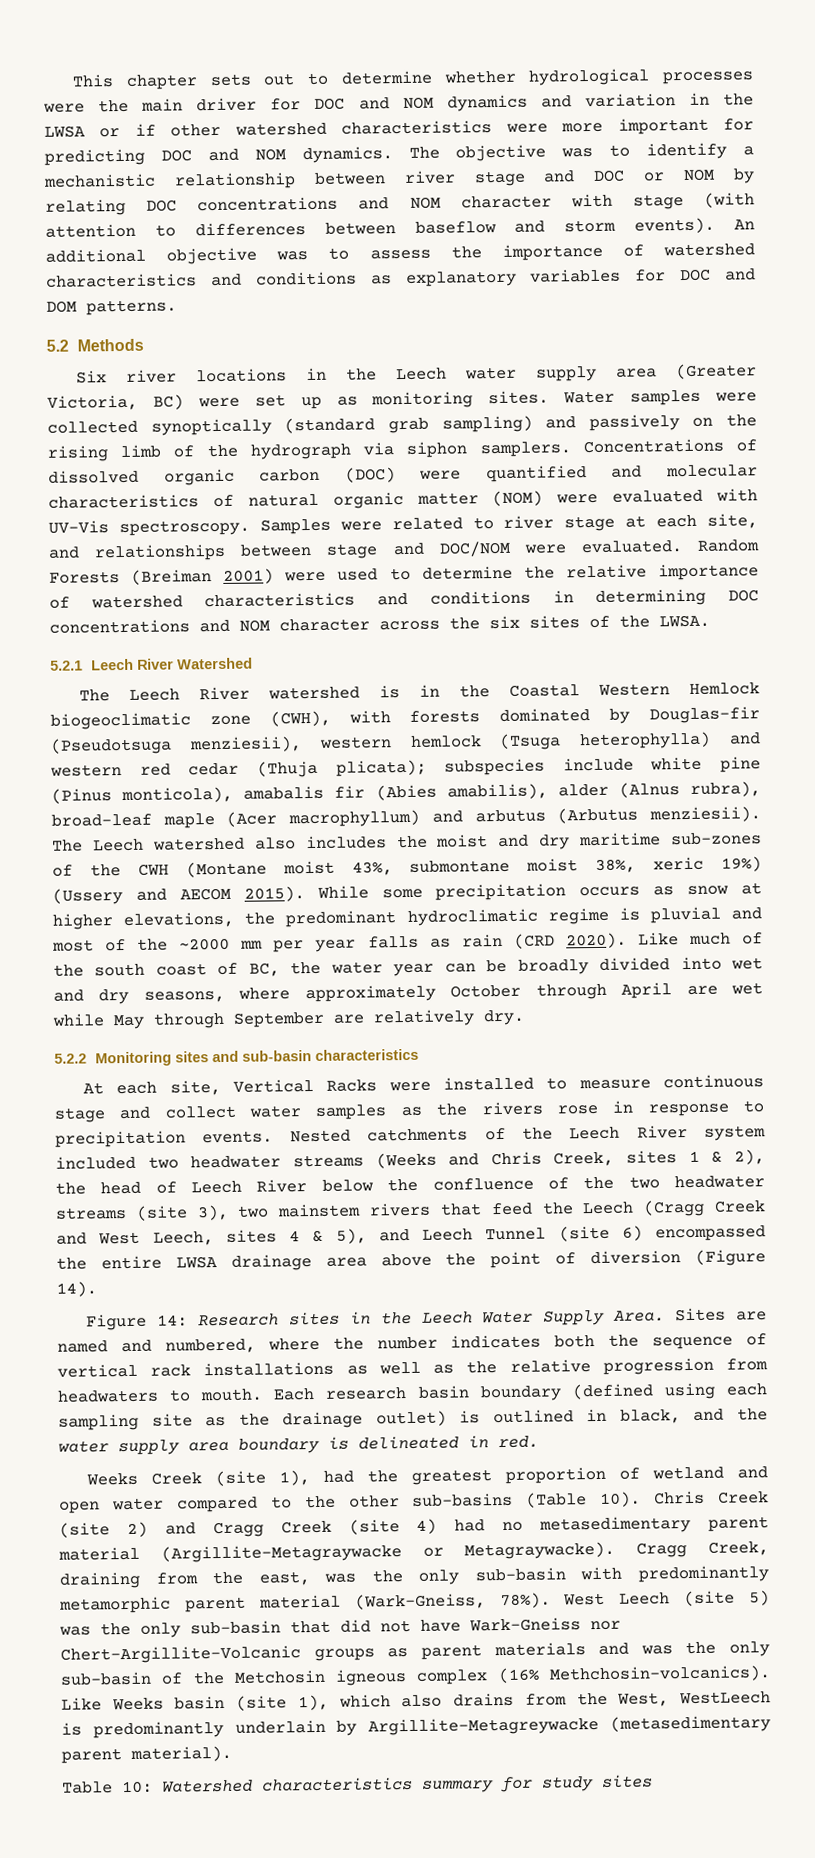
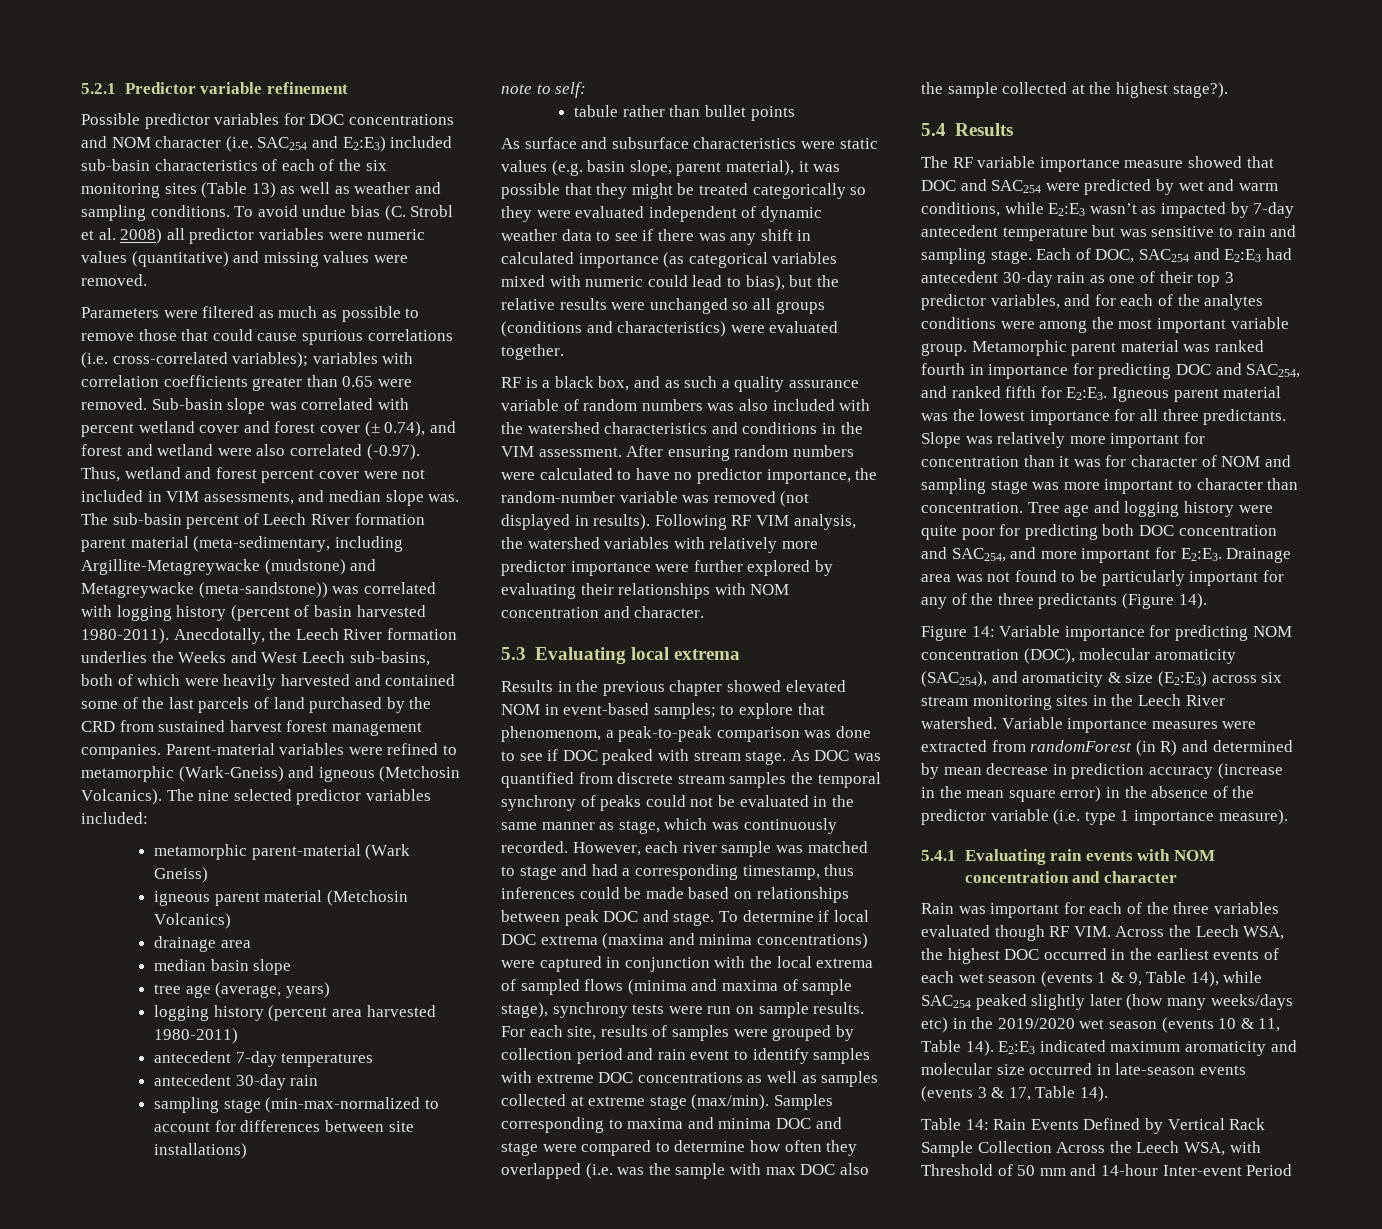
[72,68,755,90] [43,92,755,113] [44,117,754,138] [44,142,754,166] [43,168,756,190] [45,192,755,216] [45,217,755,238] [45,243,755,265] [46,268,756,288] [46,299,177,316] [46,338,144,352] [76,363,758,384] [47,389,757,411] [47,414,757,436] [47,438,757,462] [48,464,758,486] [48,488,758,509] [48,513,758,537] [48,539,759,562] [49,563,759,585] [49,596,70,609] This chapter sets out to determine whether hydrological processes were the main driver for DOC and NOM dynamics and variation in the LWSA or if other watershed characteristics were more important for predicting DOC and NOM dynamics. The objective was to identify a mechanistic relationship between river stage and DOC or NOM by relating DOC concentrations and NOM character with stage (with attention to differences between baseflow and storm events). An additional objective was to assess the importance of watershed characteristics and conditions as explanatory variables for DOC and DOM patterns. // 5.2 Methods // Six river locations in the Leech water supply area (Greater Victoria, BC) were set up as monitoring sites. Water samples were collected synoptically (standard grab sampling) and passively on the rising limb of the hydrograph via siphon samplers. Concentrations of dissolved organic carbon (DOC) were quantified and molecular characteristics of natural organic matter (NOM) were evaluated with UV-Vis spectroscopy. Samples were related to river stage at each site, and relationships between stage and DOC/NOM were evaluated. Random Forests (Breiman 2001) were used to determine the relative importance of -> [81,82,348,94] [81,113,454,129] [81,136,453,152] [81,159,387,171] [81,182,441,198] [81,205,454,221] [81,228,426,244] [81,251,408,267] [81,274,147,286] [81,306,420,322] [81,329,453,345] [81,352,414,368] [81,375,412,391] [81,398,409,414] [81,421,456,437] [81,444,420,460] [81,467,426,483] [81,490,460,506] [81,513,425,529] [81,536,403,552] [81,559,377,575] [81,582,436,598] [81,605,426,621] [81,628,457,644] [81,651,430,666] [81,674,456,690] [81,697,432,713] [81,720,422,736] [81,743,457,759] [81,766,461,782] [81,789,431,805] [81,812,148,824] [154,844,411,860] [154,867,209,883] [154,890,408,906] [154,913,232,929] [154,936,251,952] [154,959,292,975] [154,982,330,998] [154,1005,436,1021] [154,1028,239,1044] [154,1051,374,1067] [154,1074,319,1090] [154,1097,439,1113] [154,1120,414,1132] [154,1143,248,1159] [501,82,587,98] [574,105,795,121] [501,137,878,149] [501,160,841,176] [501,183,867,199] [501,206,822,222] [501,229,812,245] [501,252,838,268] [501,275,839,291] [501,298,825,314] [501,321,839,337] [501,344,564,360] [501,376,859,392] [501,399,871,411] [501,422,523,434] 5.2.1 Predictor variable refinement // Possible predictor variables for DOC concentrations and NOM character (i.e. SAC254 and E2:E3) included sub-basin characteristics of each of the six monitoring sites (Table 13) as well as weather and sampling conditions. To avoid undue bias (C. Strobl et al. 2008) all predictor variables were numeric values (quantitative) and missing values were removed. // Parameters were filtered as much as possible to remove those that could cause spurious correlations (i.e. cross-correlated variables); variables with correlation coefficients greater than 0.65 were removed. Sub-basin slope was correlated with percent wetland cover and forest cover (± 0.74), and forest and wetland were also correlated (-0.97). Thus, wetland and forest percent cover were not included in VIM assessments, and median slope was. The sub-basin percent of Leech River formation parent material (meta-sedimentary, including Argillite-Metagreywacke (mudstone) and Metagreywacke (meta-sandstone)) was correlated with logging history (percent of basin harvested 1980-2011). Anecdotally, the Leech River formation underlies the Weeks and West Leech sub-basins, both of which were heavily harvested and contained some of the last parcels of land purchased by the CRD from sustained harvest forest management companies. Parent-material variables were refined to metamorphic (Wark-Gneiss) and igneous (Metchosin Volcanics). The nine selected predictor variables included: // metamorphic parent-material (Wark Gneiss) // igneous parent material (Metchosin Volcanics) // drainage area // median basin slope // tree age (average, years) // logging history (percent area harvested 1980-2011) // antecedent 7-day temperatures // antecedent 30-day rain // sampling stage (min-max-normalized to account for differences between site installations) // note to self: // tabule rather than bullet points // As surface and subsurface characteristics were static values (e.g. basin slope, parent material), it was possible that they might be treated categorically so they were evaluated independent of dynamic weather data to see if there was any shift in calculated importance (as categorical variables mixed with numeric could lead to bias), but the relative results were unchanged so all groups (conditions and characteristics) were evaluated together. // RF is a black box, and as such a quality assurance variable of random numbers was also included with the
[595,588,759,606] [49,614,710,634] [50,657,253,671] [79,682,761,702] [50,706,760,730] [50,731,761,755] [50,756,761,778] [51,781,761,804] [51,806,761,829] [52,832,762,852] [52,856,762,878] [52,882,762,905] [52,906,762,930] [52,932,763,953] [53,956,763,977] [53,982,764,1005] [52,1009,525,1030] [54,1048,419,1067] [83,1074,764,1096] [54,1100,765,1123] [55,1125,766,1148] [55,1149,765,1170] [55,1175,766,1195] [55,1199,767,1221] [56,1225,766,1246] [56,1249,766,1271] [56,1281,97,1297] [86,1307,768,1331] [57,1333,767,1354] [57,1357,768,1378] [57,1382,767,1403] [58,1408,768,1431] [58,1435,539,1456] [86,1466,768,1487] [59,1490,769,1514] [59,1516,769,1538] [58,1541,769,1563] [59,1565,769,1589] [59,1590,770,1614] [59,1617,621,1638] [60,1641,770,1664] [60,1665,771,1686] [61,1691,772,1711] [61,1715,771,1739] [61,1745,232,1764] [62,1774,653,1794] determining DOC concentrations and NOM character across the six sites of the LWSA. // 5.2.1 Leech River Watershed // The Leech River watershed is in the Coastal Western Hemlock biogeoclimatic zone (CWH), with forests dominated by Douglas-fir (Pseudotsuga menziesii), western hemlock (Tsuga heterophylla) and western red cedar (Thuja plicata); subspecies include white pine (Pinus monticola), amabalis fir (Abies amabilis), alder (Alnus rubra), broad-leaf maple (Acer macrophyllum) and arbutus (Arbutus menziesii). The Leech watershed also includes the moist and dry maritime sub-zones of the CWH (Montane moist 43%, submontane moist 38%, xeric 19%) (Ussery and AECOM 2015). While some precipitation occurs as snow at higher elevations, the predominant hydroclimatic regime is pluvial and most of the ~2000 mm per year falls as rain (CRD 2020). Like much of the south coast of BC, the water year can be broadly divided into wet and dry seasons, where approximately October through April are wet while May through September are relatively dry. // 5.2.2 Monitoring sites and sub-basin characteristics // At each site, Vertical Racks were installed to measure continuous stage and collect water samples as the rivers rose in response to precipitation events. Nested catchments of the Leech River system included two headwater streams (Weeks and Chris Creek, sites 1 & 2), the head of Leech River below the confluence of the two headwater streams (site 3), two mainstem rivers that feed the Leech (Cragg Creek and West Leech, sites 4 & 5), and Leech Tunnel (site 6) encompassed the entire LWSA drainage area above the point of diversion (Figure 14). // Figure 14: Research sites in the Leech Water Supply Area. Sites are named and numbered, where the number indicates both the sequence of vertical rack installations as well as the relative progression from headwaters to mouth. Each research basin boundary (defined using each sampling site as the drainage outlet) is outlined in black, and the water supply area boundary is delineated in red. // Weeks Creek (site 1), had the greatest proportion of wetland and open water compared to the other sub-basins (Table 10). Chris Creek (site 2) and Cragg Creek (site 4) had no metasedimentary parent material (Argillite-Metagraywacke or Metagraywacke). Cragg Creek, draining from the east, was the only sub-basin with predominantly metamorphic parent material (Wark-Gneiss, 78%). West Leech (site 5) was the only sub-basin that did not have Wark-Gneiss nor Chert-Argillite-Volcanic groups as parent materials and was the only sub-basin of the Metchosin igneous complex (16% Methchosin-volcanics). Like Weeks basin (site 1), which also drains from the West, WestLeech is predominantly underlain by Argillite-Metagreywacke (metasedimentary parent material). // Table 10: Watershed characteristics summary for study sites -> [840,422,863,434] [501,445,854,461] [501,468,878,484] [501,491,810,507] [501,514,856,530] [501,537,818,553] [501,560,833,576] [501,583,790,599] [501,606,705,618] [501,647,740,664] [501,680,846,696] [501,703,825,719] [501,726,871,742] [501,749,881,765] [501,772,881,788] [501,795,854,811] [501,818,837,834] [501,841,868,857] [501,864,855,880] [501,887,849,903] [501,910,869,926] [501,933,868,949] [501,956,874,972] [501,979,853,995] [501,1002,865,1018] [501,1025,854,1041] [501,1048,871,1064] [501,1071,879,1087] [501,1094,833,1110] [501,1117,842,1133] [501,1140,858,1156] [501,1163,869,1179] [921,82,1228,98] [921,123,1013,136] [921,156,1274,172] [921,179,1278,195] [921,202,1295,218] [921,225,1297,241] [921,248,1292,264] [921,271,1234,287] [921,294,1264,310] [921,317,1289,333] [921,340,1264,356] [921,363,1301,379] [921,386,1282,402] [921,409,1287,425] [921,432,1205,448] [921,455,1291,467] [921,478,1299,494] [921,501,1273,517] [921,524,1277,540] [921,547,1292,563] [921,570,1284,586] [921,593,1207,609] [921,625,1292,641] [921,648,1236,664] [921,671,1283,687] [921,694,1225,710] [921,717,1257,733] [921,740,1293,756] [921,763,1283,779] [921,786,1255,802] [921,809,1288,825] [921,849,1215,865] [964,871,1177,883] [921,902,1279,918] [921,925,1285,941] [921,948,1279,964] [921,971,1263,987] [921,994,1293,1010] [921,1017,1281,1033] [921,1040,1297,1056] [921,1063,1246,1075] [921,1086,1108,1102] [921,1118,1266,1134] [921,1141,1261,1157] [921,1164,1293,1176] the VIM assessment. After ensuring random numbers were calculated to have no predictor importance, the random-number variable was removed (not displayed in results). Following RF VIM analysis, the watershed variables with relatively more predictor importance were further explored by evaluating their relationships with NOM concentration and character. // 5.3 Evaluating local extrema // Results in the previous chapter showed elevated NOM in event-based samples; to explore that phenomenom, a peak-to-peak comparison was done to see if DOC peaked with stream stage. As DOC was quantified from discrete stream samples the temporal synchrony of peaks could not be evaluated in the same manner as stage, which was continuously recorded. However, each river sample was matched to stage and had a corresponding timestamp, thus inferences could be made based on relationships between peak DOC and stage. To determine if local DOC extrema (maxima and minima concentrations) were captured in conjunction with the local extrema of sampled flows (minima and maxima of sample stage), synchrony tests were run on sample results. For each site, results of samples were grouped by collection period and rain event to identify samples with extreme DOC concentrations as well as samples collected at extreme stage (max/min). Samples corresponding to maxima and minima DOC and stage were compared to determine how often they overlapped (i.e. was the sample with max DOC also the sample collected at the highest stage?). // 5.4 Results // The RF variable importance measure showed that DOC and SAC254 were predicted by wet and warm conditions, while E2:E3 wasn’t as impacted by 7-day antecedent temperature but was sensitive to rain and sampling stage. Each of DOC, SAC254 and E2:E3 had antecedent 30-day rain as one of their top 3 predictor variables, and for each of the analytes conditions were among the most important variable group. Metamorphic parent material was ranked fourth in importance for predicting DOC and SAC254, and ranked fifth for E2:E3. Igneous parent material was the lowest importance for all three predictants. Slope was relatively more important for concentration than it was for character of NOM and sampling stage was more important to character than concentration. Tree age and logging history were quite poor for predicting both DOC concentration and SAC254, and more important for E2:E3. Drainage area was not found to be particularly important for any of the three predictants (Figure 14). // Figure 14: Variable importance for predicting NOM concentration (DOC), molecular aromaticity (SAC254), and aromaticity & size (E2:E3) across six stream monitoring sites in the Leech River watershed. Variable importance measures were extracted from randomForest (in R) and determined by mean decrease in prediction accuracy (increase in the mean square error) in the absence of the predictor variable (i.e. type 1 importance measure). // 5.4.1 Evaluating rain events with NOM concentration and character // Rain was important for each of the three variables evaluated though RF VIM. Across the Leech WSA, the highest DOC occurred in the earliest events of each wet season (events 1 & 9, Table 14), while SAC254 peaked slightly later (how many weeks/days etc) in the 2019/2020 wet season (events 10 & 11, Table 14). E2:E3 indicated maximum aromaticity and molecular size occurred in late-season events (events 3 & 17, Table 14). // Table 14: Rain Events Defined by Vertical Rack Sample Collection Across the Leech WSA, with Threshold of 50 mm and 14-hour Inter-event Period

